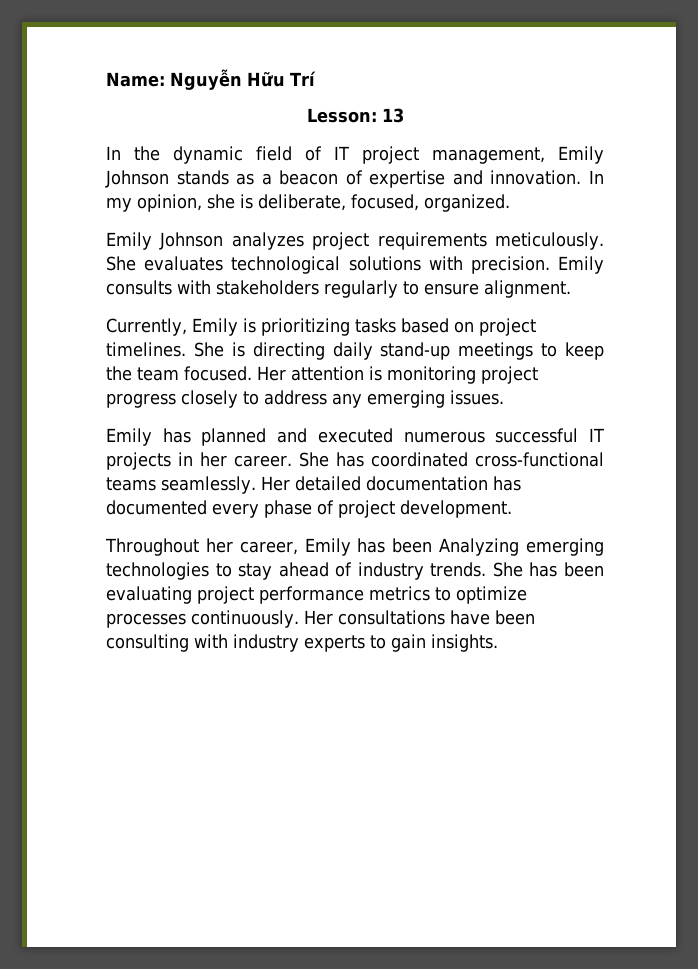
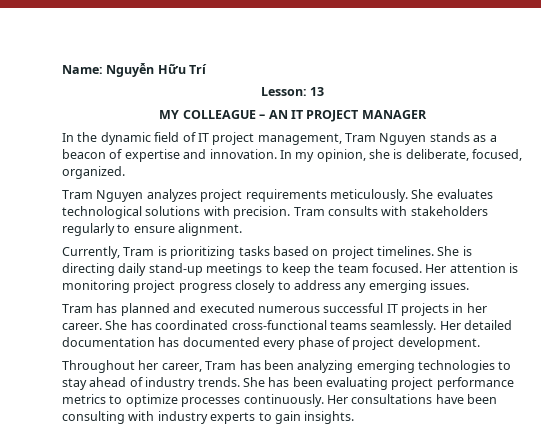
(404, 115) none -> [159,110,427,122] // MY COLLEAGUE – AN IT PROJECT MANAGER
[558,146,604,164] [105,170,169,188] Emily Johnson -> [345,133,427,145] Tram Nguyen
[106,232,224,250] Emily Johnson -> [62,190,144,202] Tram Nguyen
[558,256,604,274] Emily -> [293,207,325,216] Tram
[192,318,238,336] Emily -> [123,247,155,256] Tram
[106,428,152,446] Emily -> [62,304,93,313] Tram
[304,538,520,556] Emily has been Analyzing -> [205,360,354,373] Tram has been analyzing

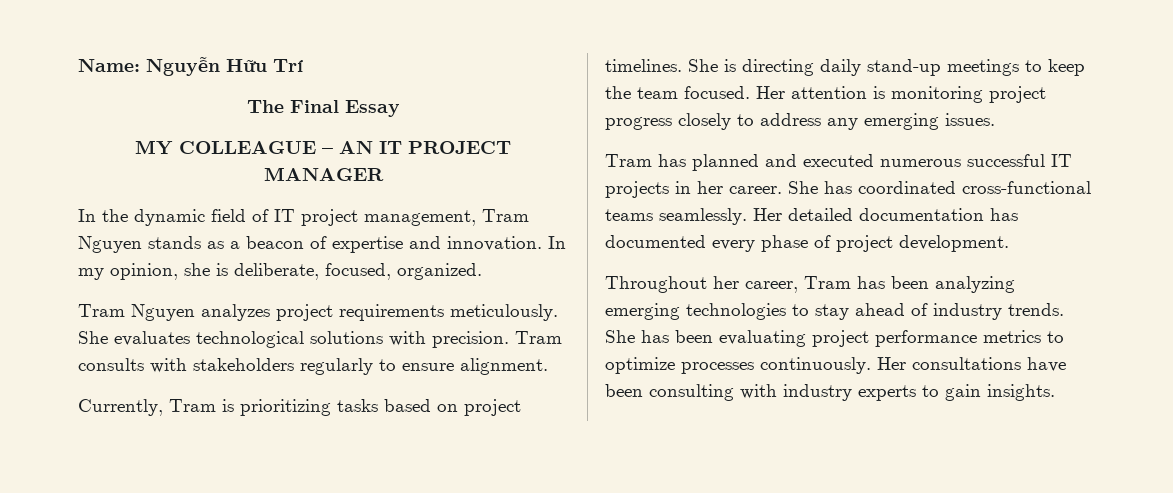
[260,87,325,96] Lesson: 13 -> [246,100,400,117] The Final Essay

